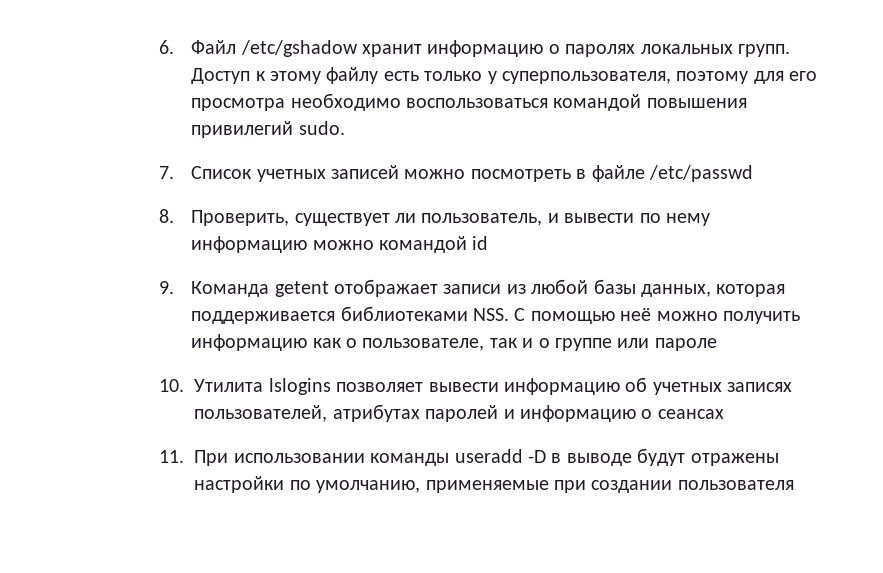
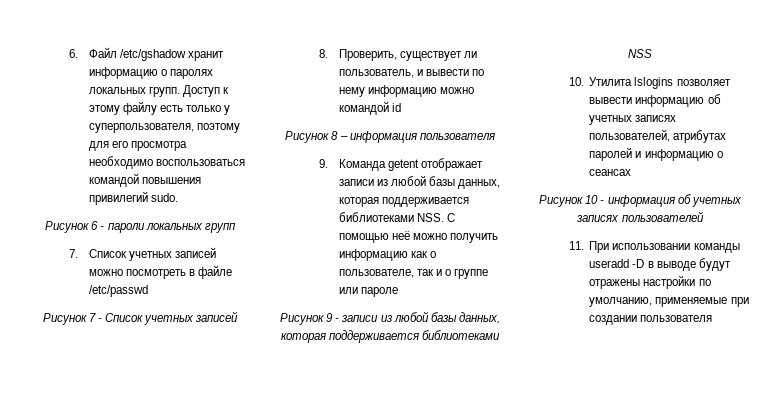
(345, 128) none -> [45,221,236,233] // Рисунок 6 - пароли локальных групп
(753, 173) none -> [42,311,239,325] // Рисунок 7 - Список учетных записей
(489, 243) none -> [285,131,495,143] // Рисунок 8 – информация пользователя
(717, 344) none -> [280,311,500,325] [280,330,501,343] [628,49,652,58] // Рисунок 9 - записи из любой базы данных, которая поддерживается библиотеками NSS
(724, 414) none -> [539,194,742,207] [576,211,704,222] // Рисунок 10 - информация об учетных записях пользователей

